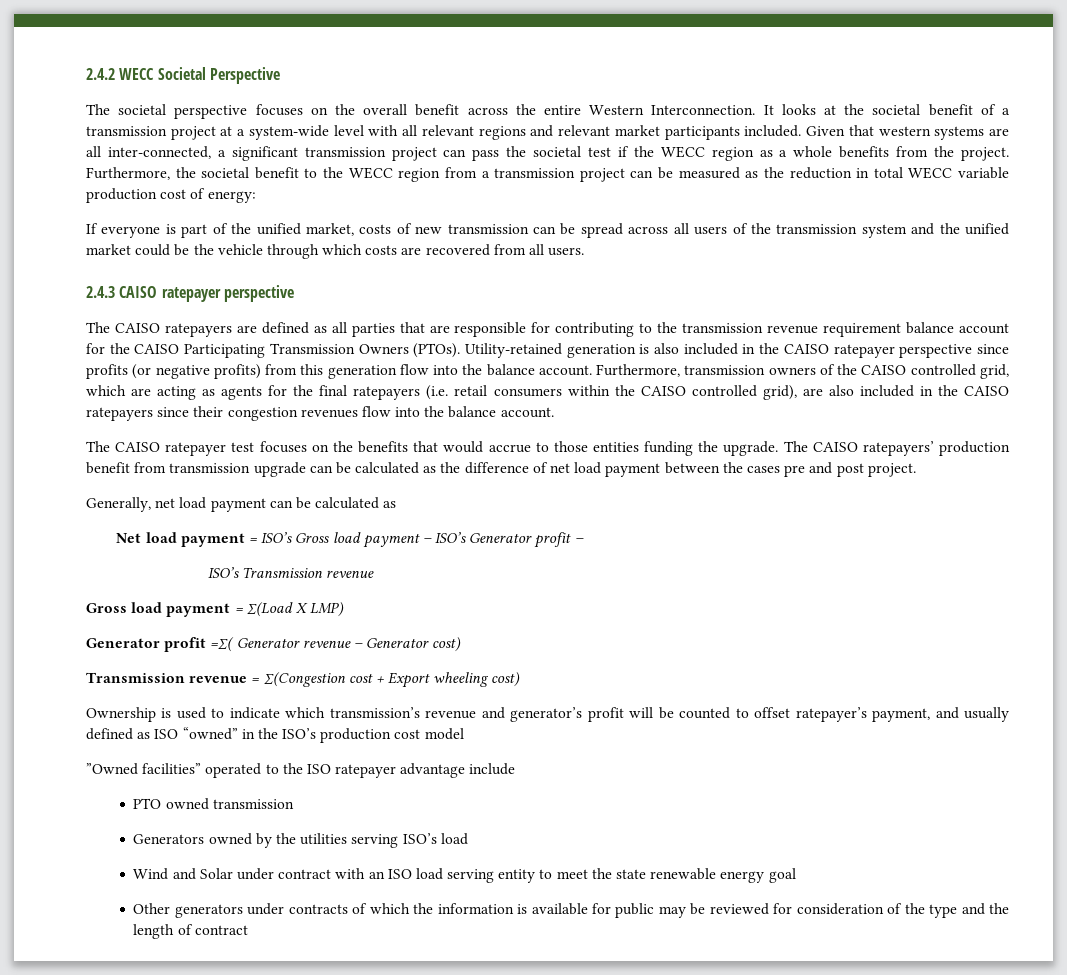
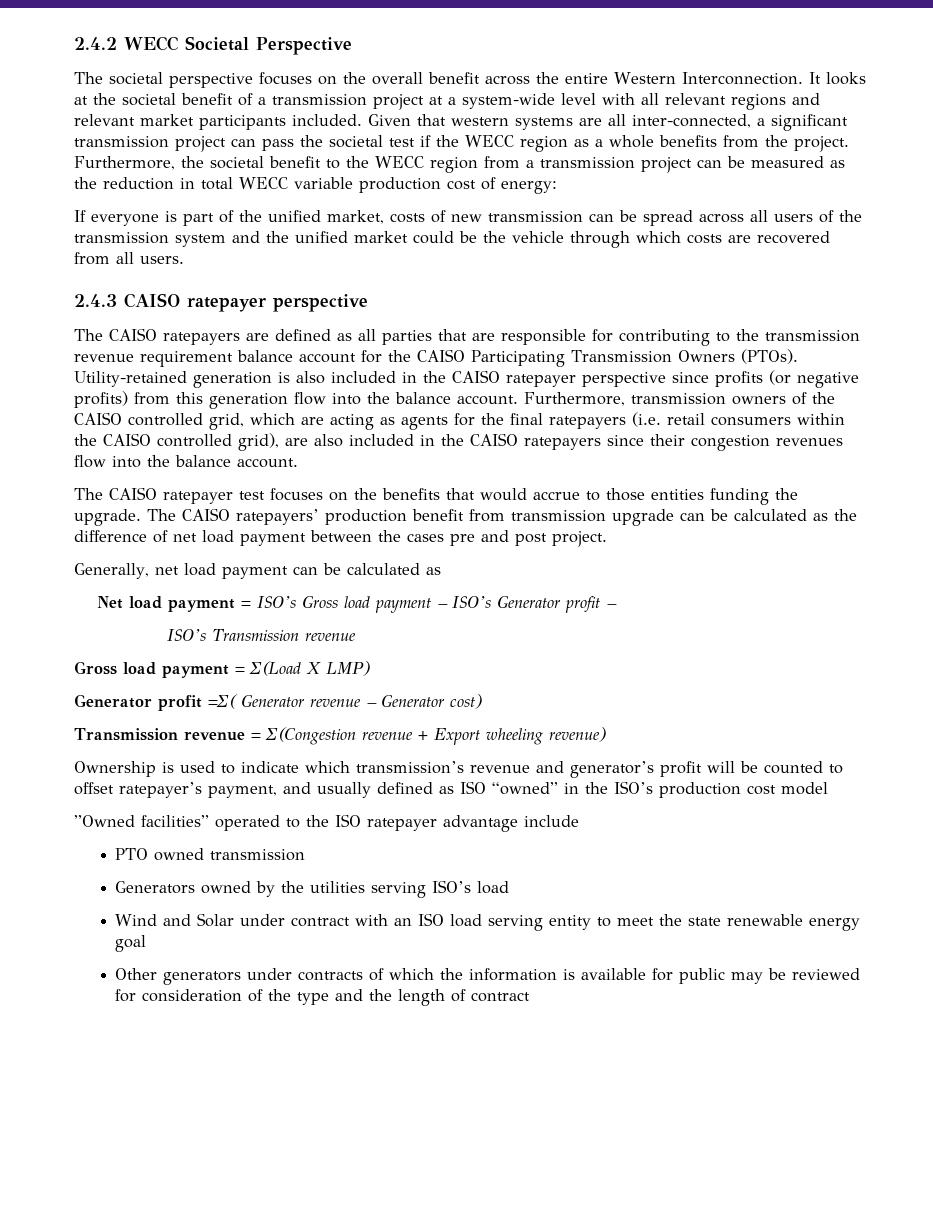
[348,673,373,683] cost -> [361,731,413,740] revenue
[491,672,521,687] cost) -> [548,727,606,742] revenue)

